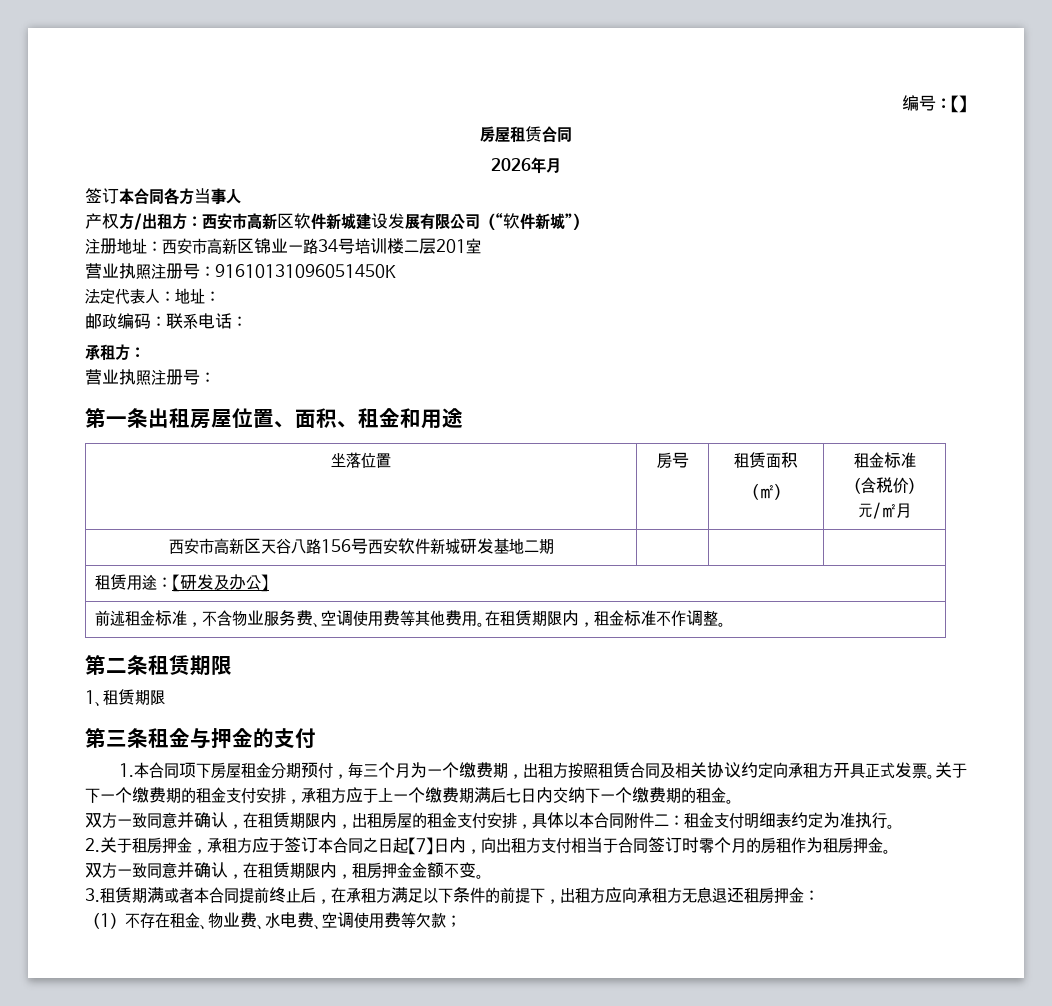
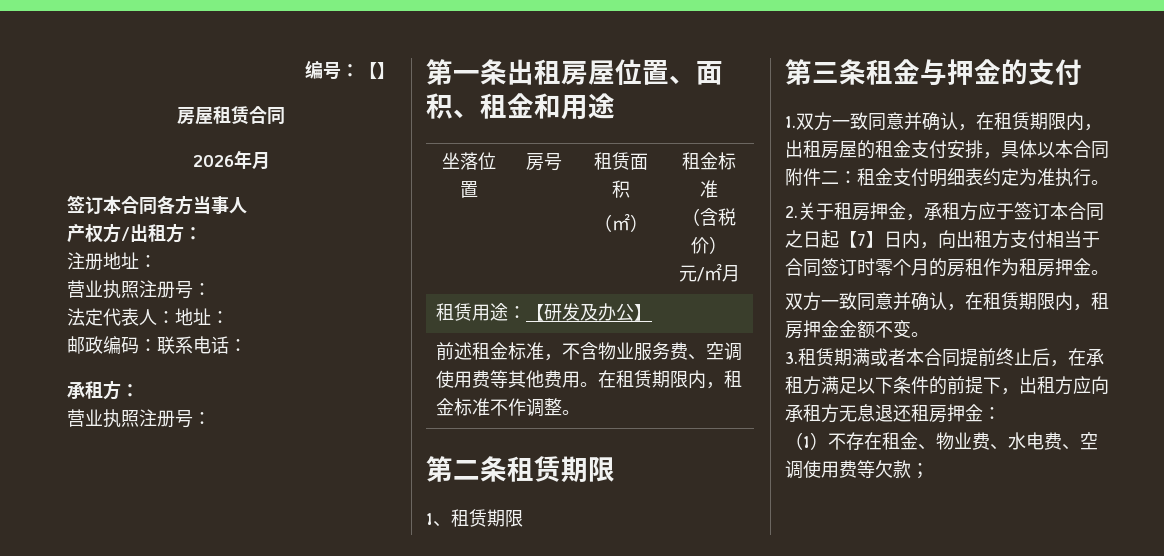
[202,213,588,230] [85,238,481,255] [85,263,396,280] 西安市高新区软件新城建设发展有限公司（“软件新城”） // 注册地址：西安市高新区锦业一路34号培训楼二层201室 // 营业执照注册号：91610131096051450K -> [67,252,157,270] [67,280,211,299] // 注册地址： // 营业执照注册号：
[168,538,554,555] // 西安市高新区天谷八路156号西安软件新城研发基地二期 | | | -> (740, 273) none
[133,762,967,779] [85,787,734,804] 本合同项下房屋租金分期预付，每三个月为一个缴费期，出租方按照租赁合同及相关协议约定向承租方开具正式发票。关于下一个缴费期的租金支付安排，承租方应于上一个缴费期满后七日内交纳下一个缴费期的租金。 // -> (796, 122) none

